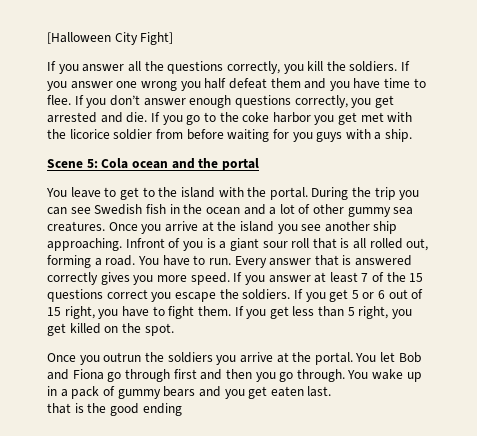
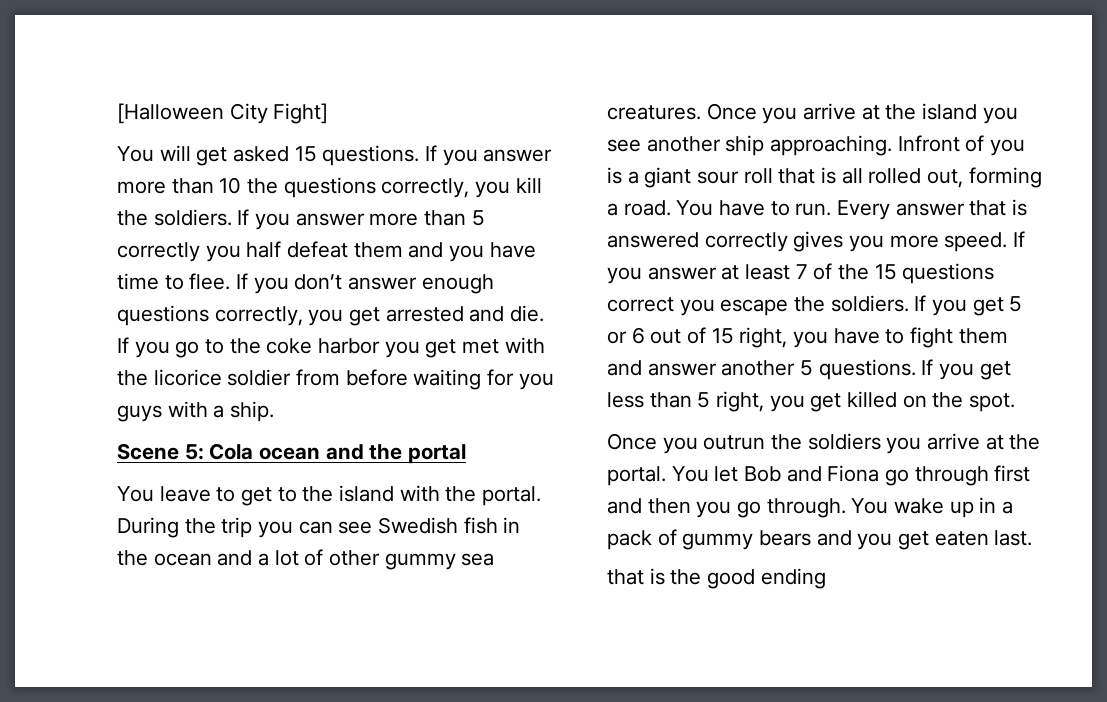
[47,61,141,74] If you answer all -> [117,145,553,166] [117,177,242,194] You will get asked 15 questions. If you answer more than 10
[116,81,177,91] one wrong -> [369,210,485,226] [117,242,200,262] more than 5 correctly
[197,306,231,316] them. -> [958,328,1008,344] [607,359,916,380] them and answer another 5 questions.

